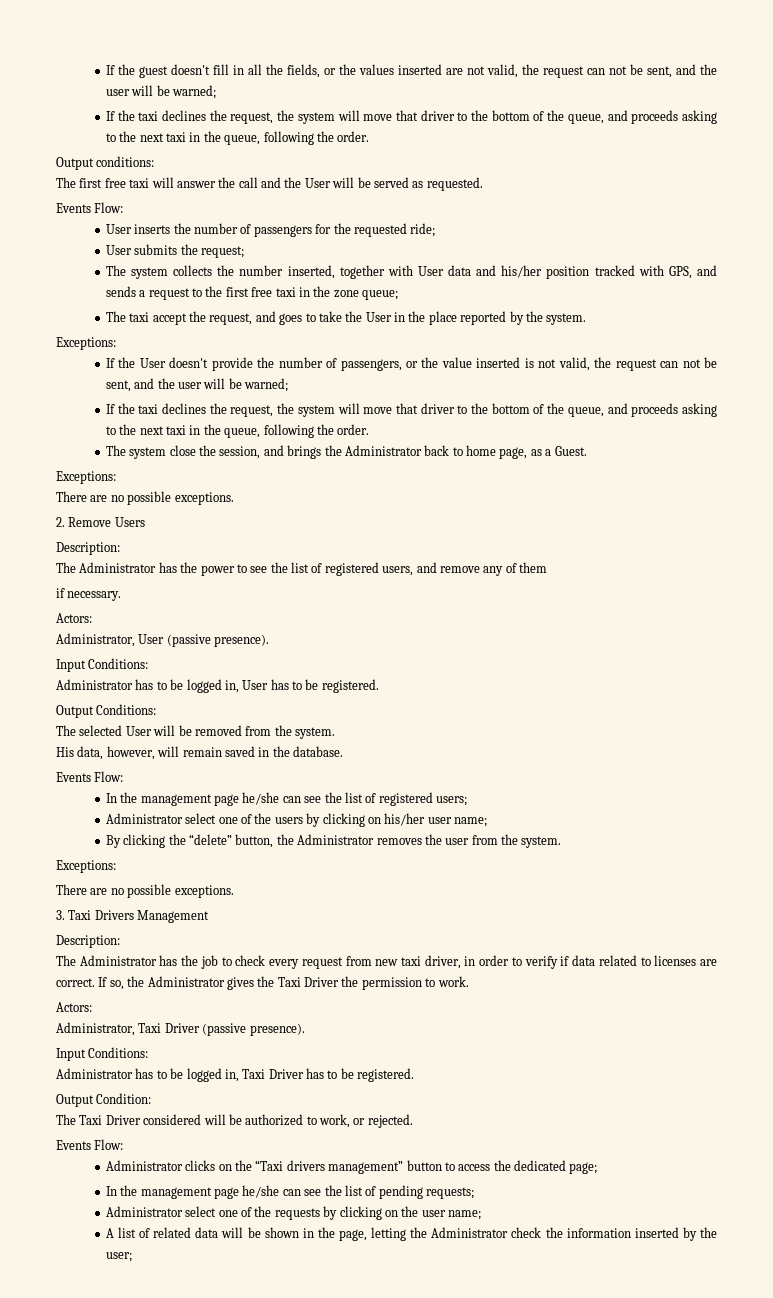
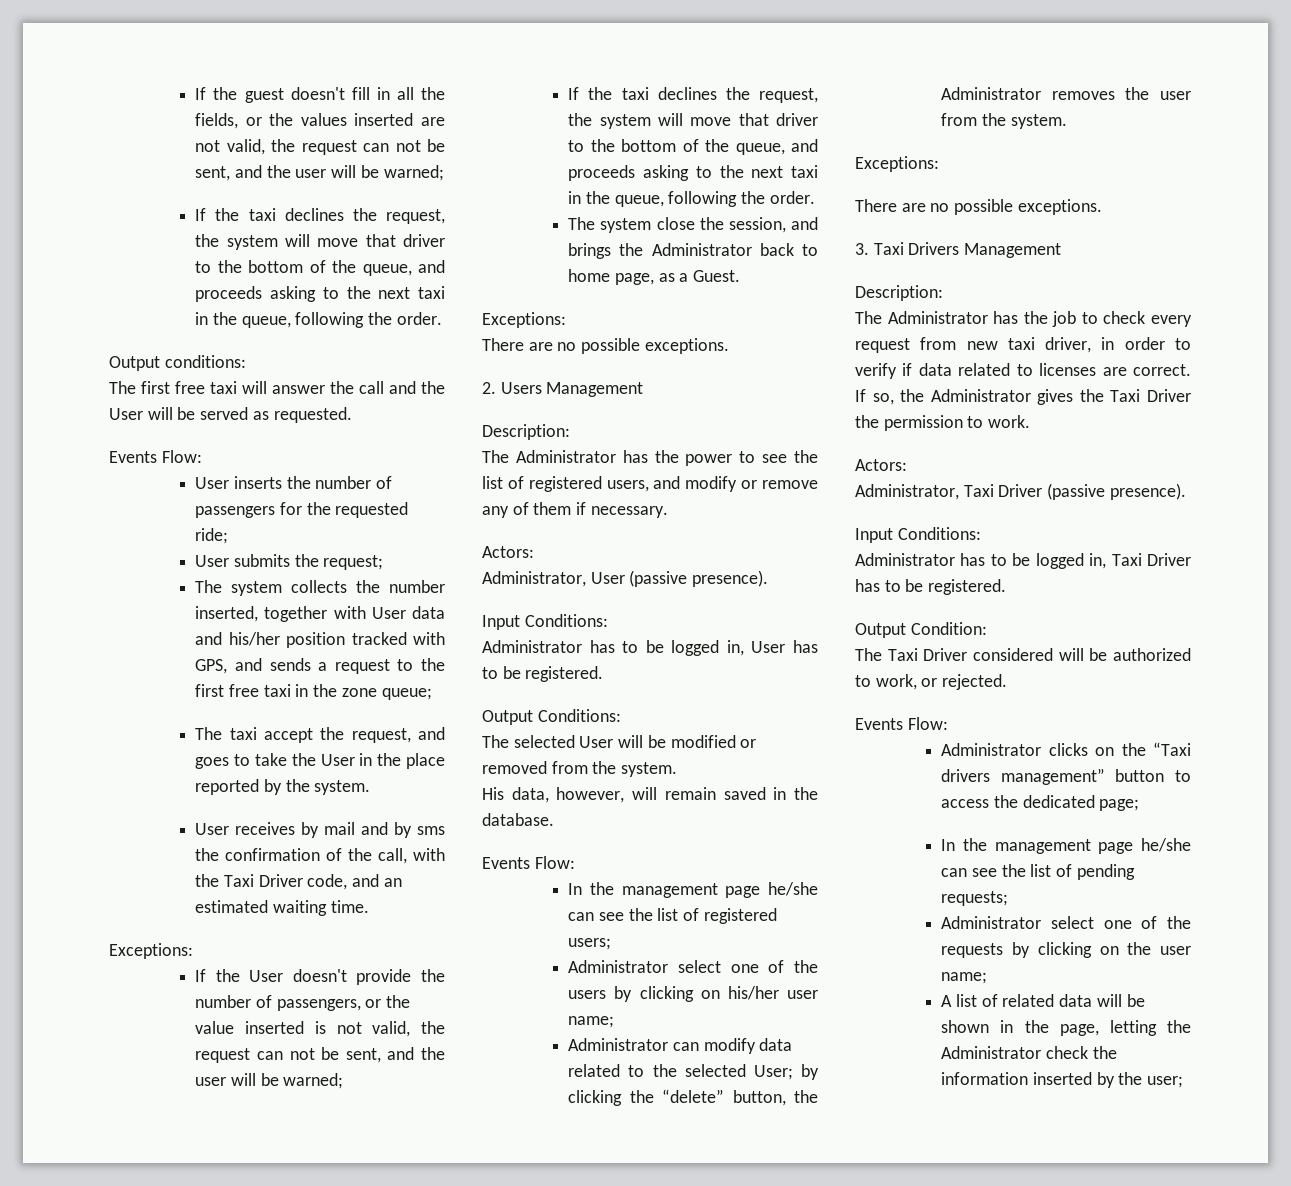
(587, 319) none -> [195,822,445,838] [195,848,445,864] [195,874,402,890] [195,900,369,916] // User receives by mail and by sms the confirmation of the call, with the Taxi Driver code, and an estimated waiting time.
[68,517,112,527] Remove -> (496, 388) none
(145, 522) none -> [546,382,644,397] Management
(437, 567) none -> [685,476,758,492] modify or
(547, 567) // -> (572, 508) none
(192, 730) none -> [670,735,757,748] modified or
[105,835,121,848] By -> [568,1038,793,1054] [568,1064,819,1080] Administrator can modify data related to the selected User; by

